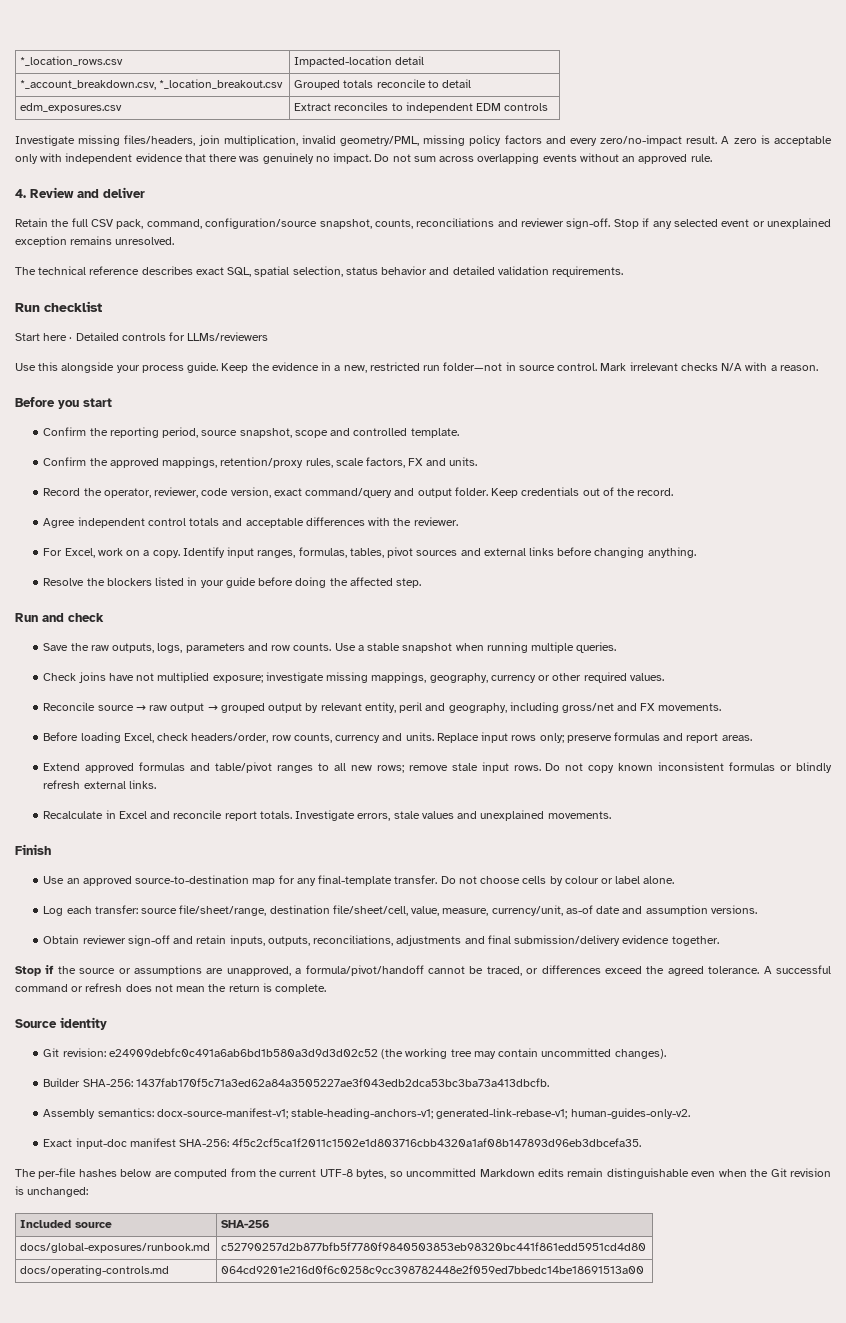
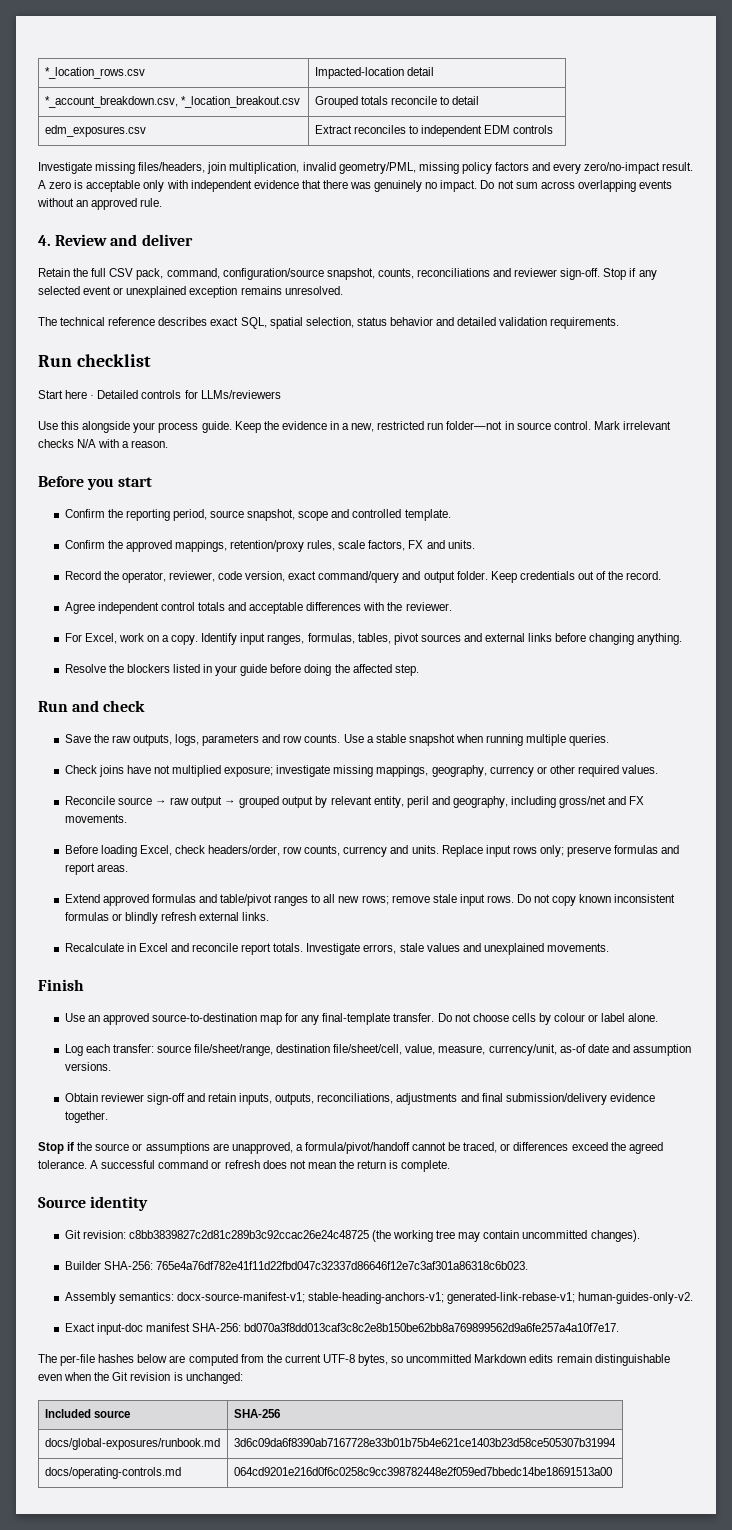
[108,1048,378,1057] e24909debfc0c491a6ab6bd1b580a3d9d3d02c52 -> [128,1230,369,1239] c8bb3839827c2d81c289b3c92ccac26e24c48725
[135,1078,549,1087] 1437fab170f5c71a3ed62a84a3505227ae3f043edb2dca53bc3ba73a413dbcfb. -> [155,1261,528,1270] 765e4a76df782e41f11d22fbd047c32337d86646f12e7c3af301a86318c6b023.
[232,1138,642,1147] 4f5c2cf5ca1f2011c1502e1d803716cbb4320a1af08b147893d96eb3dbcefa35. -> [244,1323,620,1332] bd070a3f8dd013caf3c8c2e8b150be62bb8a769899562d9a6fe257a4a10f7e17.
[221,1242,647,1251] c52790257d2b877bfb5f7780f9840503853eb98320bc441f861edd5951cd4d80 -> [233,1438,616,1447] 3d6c09da6f8390ab7167728e33b01b75b4e621ce1403b23d58ce505307b31994

